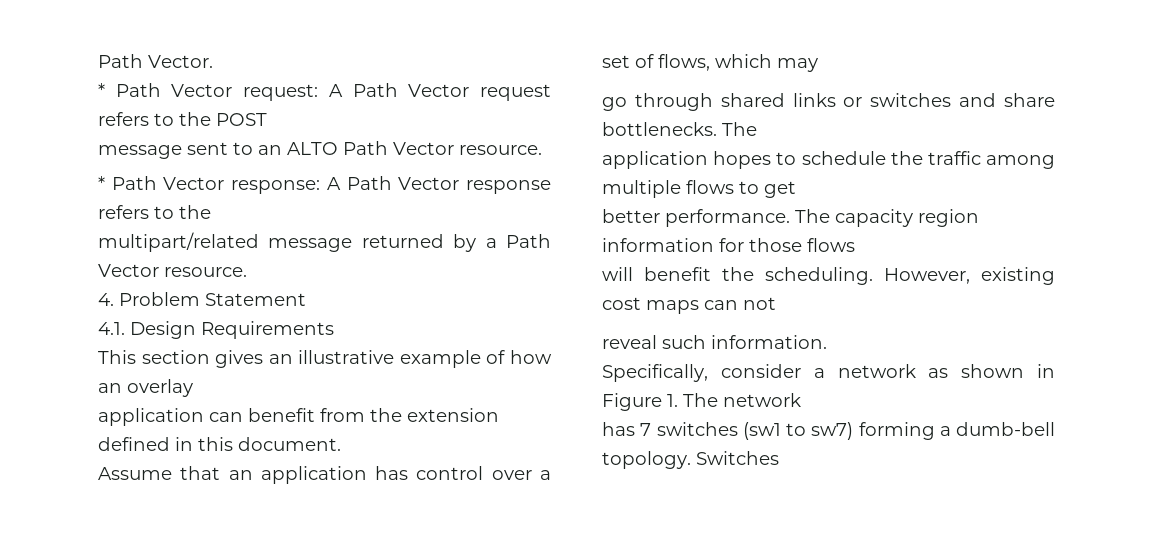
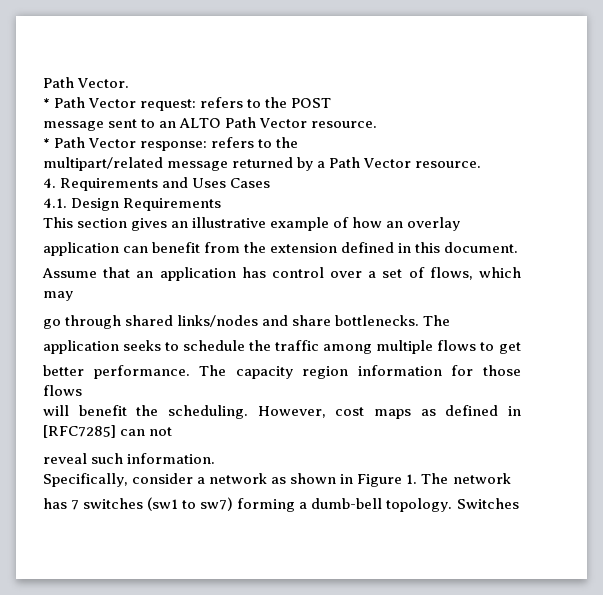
[328,83,551,101] A Path Vector request -> (197, 105) none
[326,176,551,194] A Path Vector response -> (208, 146) none
[119,292,306,306] Problem Statement -> [60,177,271,191] Requirements and Uses Cases
[792,93,952,107] links or switches -> [177,315,259,327] links/nodes
[713,151,772,169] hopes -> [123,340,162,351] seeks
[981,267,1055,285] existing -> (326, 412) none
(699, 307) none -> [420,405,521,416] [43,425,116,438] as defined in [RFC7285]

